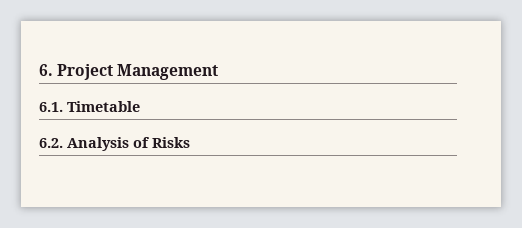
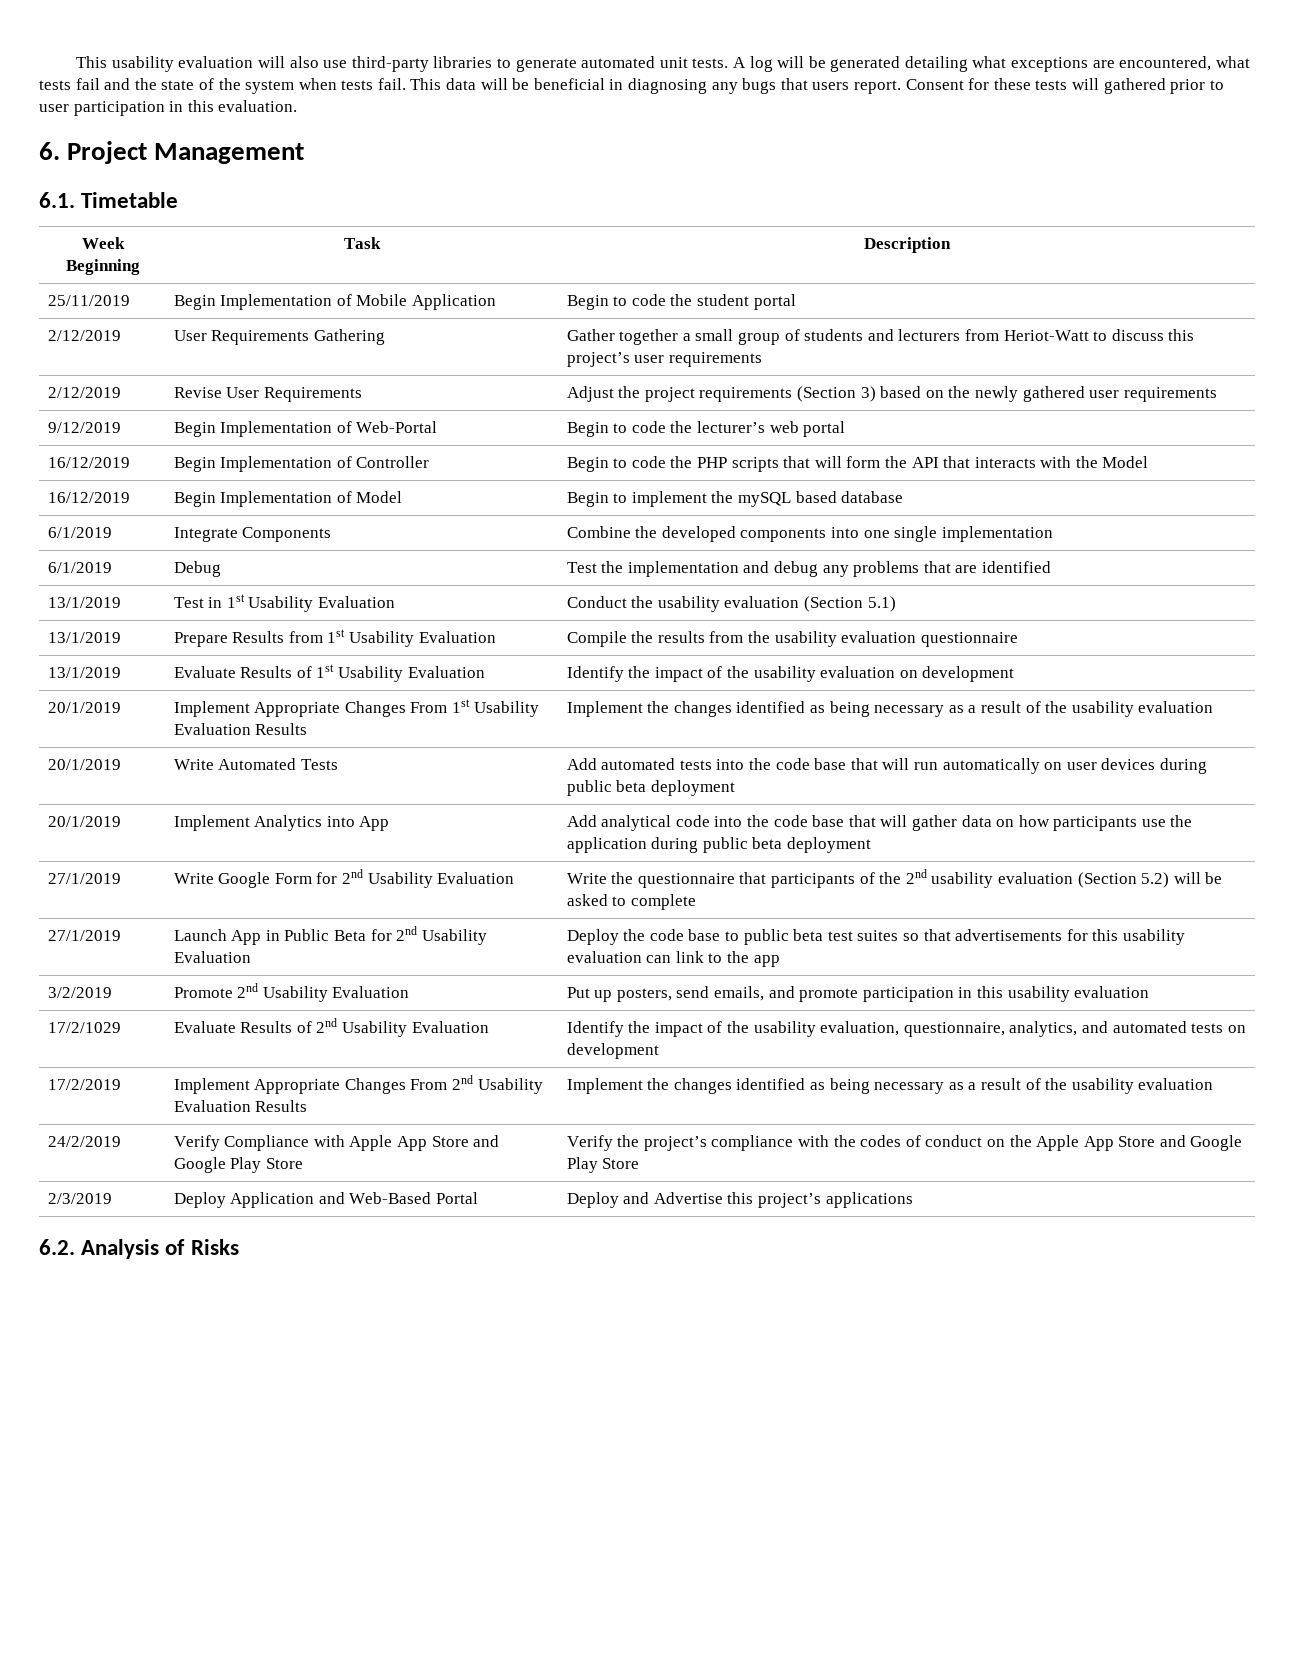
(39, 70) none -> [76,56,1250,72] [39,78,1224,94] [39,100,298,116] This usability evaluation will also use third-party libraries to generate automated unit tests. A log will be generated detailing what exceptions are encountered, what tests fail and the state of the system when tests fail. This data will be beneficial in diagnosing any bugs that users report. Consent for these tests will gathered prior to user participation in this evaluation. //
(140, 106) none -> [81,237,125,249] [65,259,140,275] [344,237,381,249] [863,237,951,253] [47,295,130,306] [173,294,496,310] [566,294,796,310] [47,330,121,341] [173,329,385,345] [566,329,1195,345] [566,352,762,367] [47,387,121,398] [173,387,362,402] [566,386,1217,402] [47,422,121,433] [173,421,438,437] [566,421,846,437] [47,457,130,468] [173,456,430,472] [566,456,1149,472] [47,492,130,503] [173,491,403,507] [566,491,904,507] [47,527,112,538] [173,527,332,542] [566,526,1053,542] [47,562,112,573] [173,561,221,577] [566,561,1051,577] [47,597,121,608] [173,594,395,612] [566,596,896,612] [47,632,121,643] [173,629,496,647] [566,631,1018,647] [47,667,121,678] [173,664,485,682] [566,666,1015,682] [47,702,121,713] [173,699,539,717] [173,723,308,735] [566,701,1214,717] [47,759,121,770] [173,758,338,770] [566,758,1207,774] [566,780,735,796] [47,816,121,827] [173,815,390,831] [566,815,1193,831] [566,837,871,853] [47,873,121,884] [173,869,515,888] [566,869,1223,888] [566,894,696,910] [47,930,121,941] [173,926,487,945] [173,951,251,963] [566,929,1185,945] [566,951,780,967] [47,987,112,998] [173,983,410,1002] [566,986,1150,1002] [47,1022,121,1033] [173,1018,489,1037] [566,1021,1246,1037] [566,1043,659,1059] [47,1079,121,1090] [173,1075,543,1094] [173,1100,308,1112] [566,1078,1214,1094] [47,1136,121,1147] [173,1135,500,1151] [173,1157,303,1173] [566,1135,1243,1151] [566,1157,640,1173] [47,1193,112,1204] [173,1192,478,1208] [566,1192,913,1208] // Week Beginning | Task | Description // 25/11/2019 | Begin Implementation of Mobile Application | Begin to code the student portal // 2/12/2019 | User Requirements Gathering | Gather together a small group of students and lecturers from Heriot-Watt to discuss this project’s user requirements // 2/12/2019 | Revise User Requirements | Adjust the project requirements (Section 3) based on the newly gathered user requirements // 9/12/2019 | Begin Implementation of Web-Portal | Begin to code the lecturer’s web portal // 16/12/2019 | Begin Implementation of Controller | Begin to code the PHP scripts that will form the API that interacts with the Model // 16/12/2019 | Begin Implementation of Model | Begin to implement the mySQL based database // 6/1/2019 | Integrate Components | Combine the developed components into one single implementation // 6/1/2019 | Debug | Test the implementation and debug any problems that are identified // 13/1/2019 | Test in 1st Usability Evaluation | Conduct the usability evaluation (Section 5.1) // 13/1/2019 | Prepare Results from 1st Usability Evaluation | Compile the results from the usability evaluation questionnaire // 13/1/2019 | Evaluate Results of 1st Usability Evaluation | Identify the impact of the usability evaluation on development // 20/1/2019 | Implement Appropriate Changes From 1st Usability Evaluation Results | Implement the changes identified as being necessary as a result of the usability evaluation // 20/1/2019 | Write Automated Tests | Add automated tests into the code base that will run automatically on user devices during public beta deployment // 20/1/2019 | Implement Analytics into App | Add analytical code into the code base that will gather data on how participants use the application during public beta deployment // 27/1/2019 | Write Google Form for 2nd Usability Evaluation | Write the questionnaire that participants of the 2nd usability evaluation (Section 5.2) will be asked to complete // 27/1/2019 | Launch App in Public Beta for 2nd Usability Evaluation | Deploy the code base to public beta test suites so that advertisements for this usability evaluation can link to the app // 3/2/2019 | Promote 2nd Usability Evaluation | Put up posters, send emails, and promote participation in this usability evaluation // 17/2/1029 | Evaluate Results of 2nd Usability Evaluation | Identify the impact of the usability evaluation, questionnaire, analytics, and automated tests on development // 17/2/2019 | Implement Appropriate Changes From 2nd Usability Evaluation Results | Implement the changes identified as being necessary as a result of the usability evaluation // 24/2/2019 | Verify Compliance with Apple App Store and Google Play Store | Verify the project’s compliance with the codes of conduct on the Apple App Store and Google Play Store // 2/3/2019 | Deploy Application and Web-Based Portal | Deploy and Advertise this project’s applications

